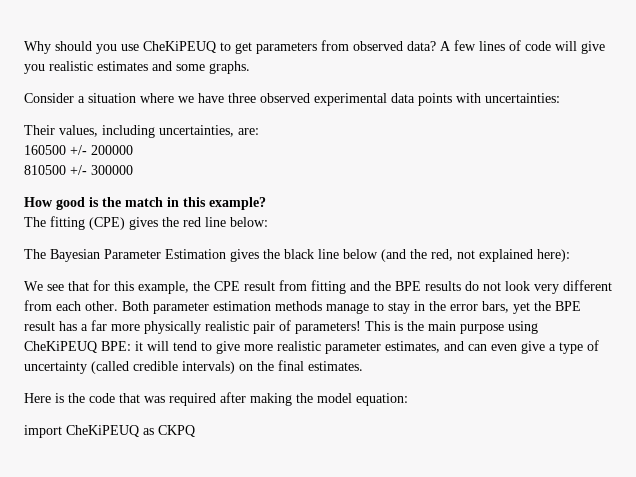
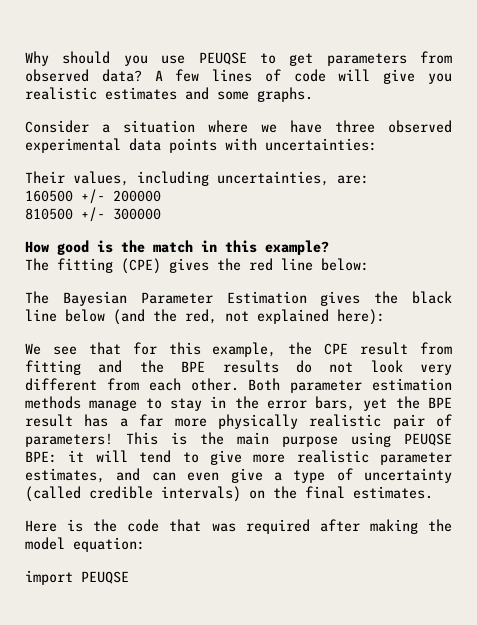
[143,41,216,53] CheKiPEUQ -> [198,52,247,65] PEUQSE
[24,341,97,353] CheKiPEUQ -> [404,433,452,446] PEUQSE
[66,425,195,437] CheKiPEUQ as CKPQ -> [81,571,129,584] PEUQSE

